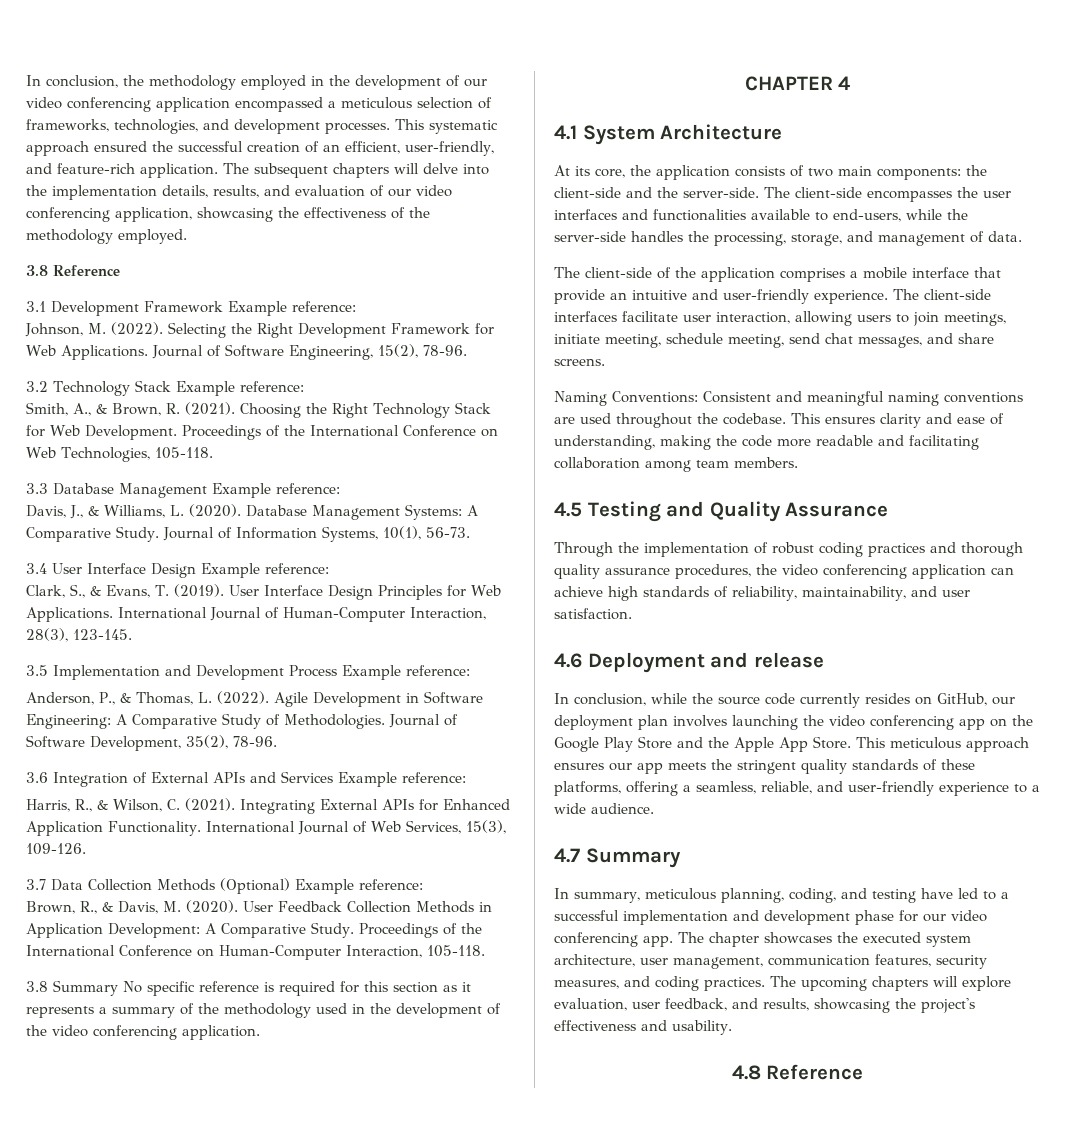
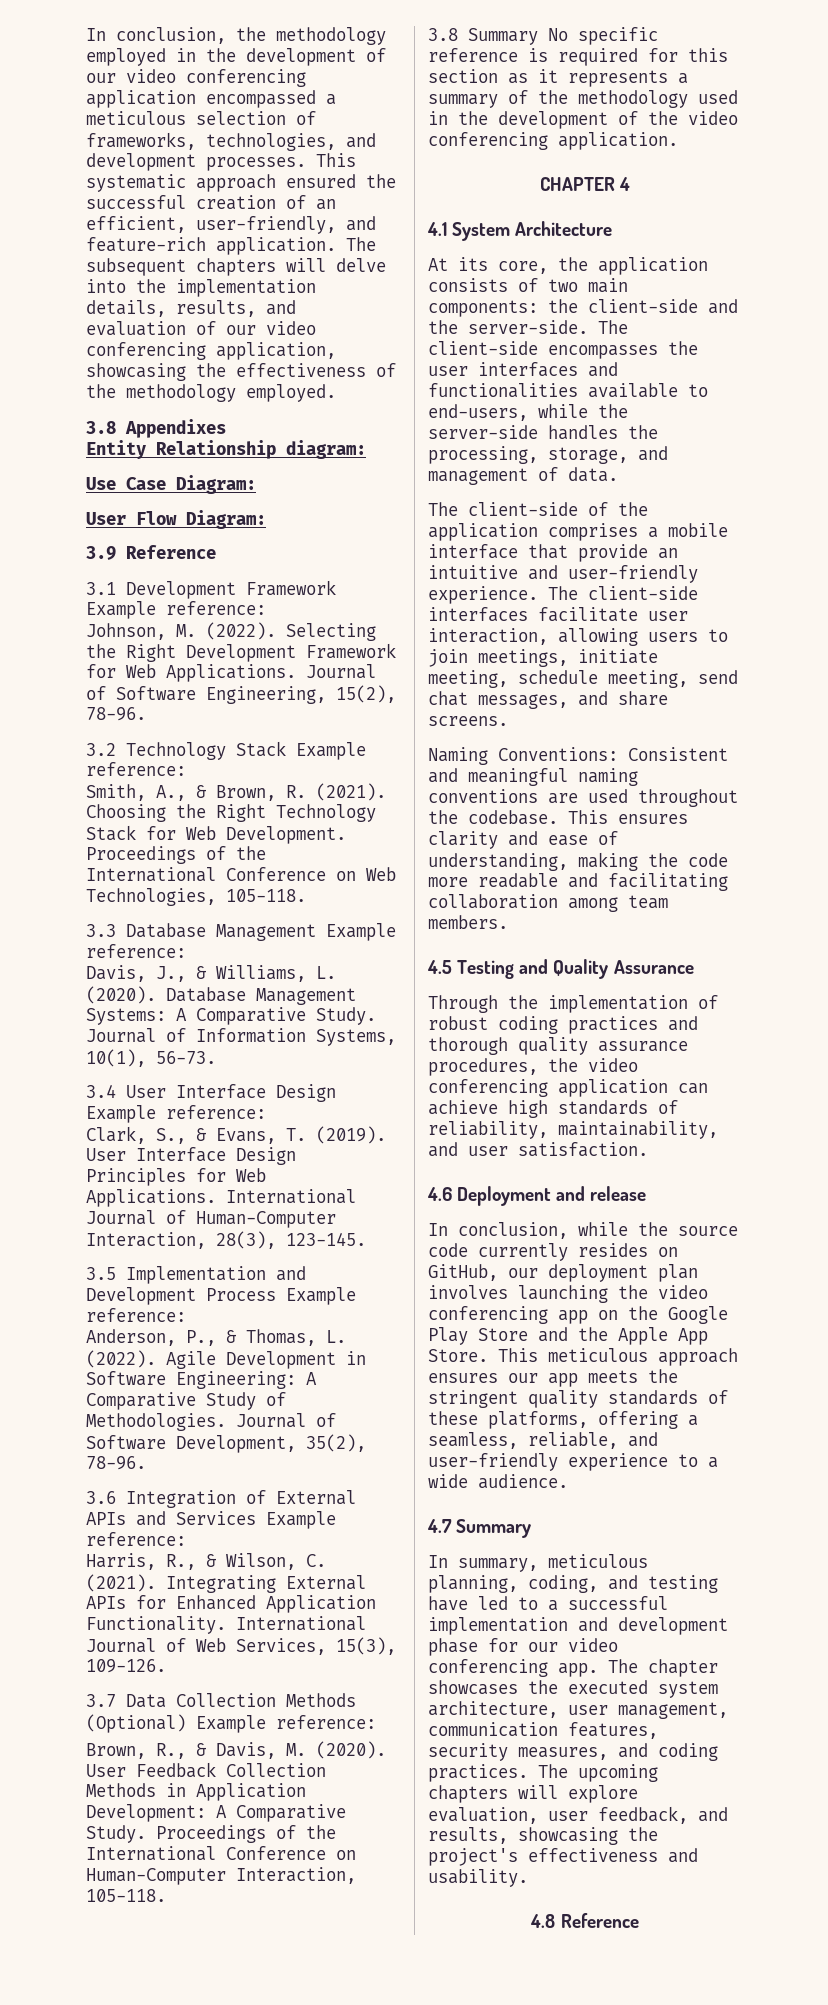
(48, 270) none -> [125,419,226,438] [86,440,366,459] [86,475,256,494] [86,510,266,529] [86,546,116,560] Appendixes // Entity Relationship diagram: // Use Case Diagram: // User Flow Diagram: // 3.9

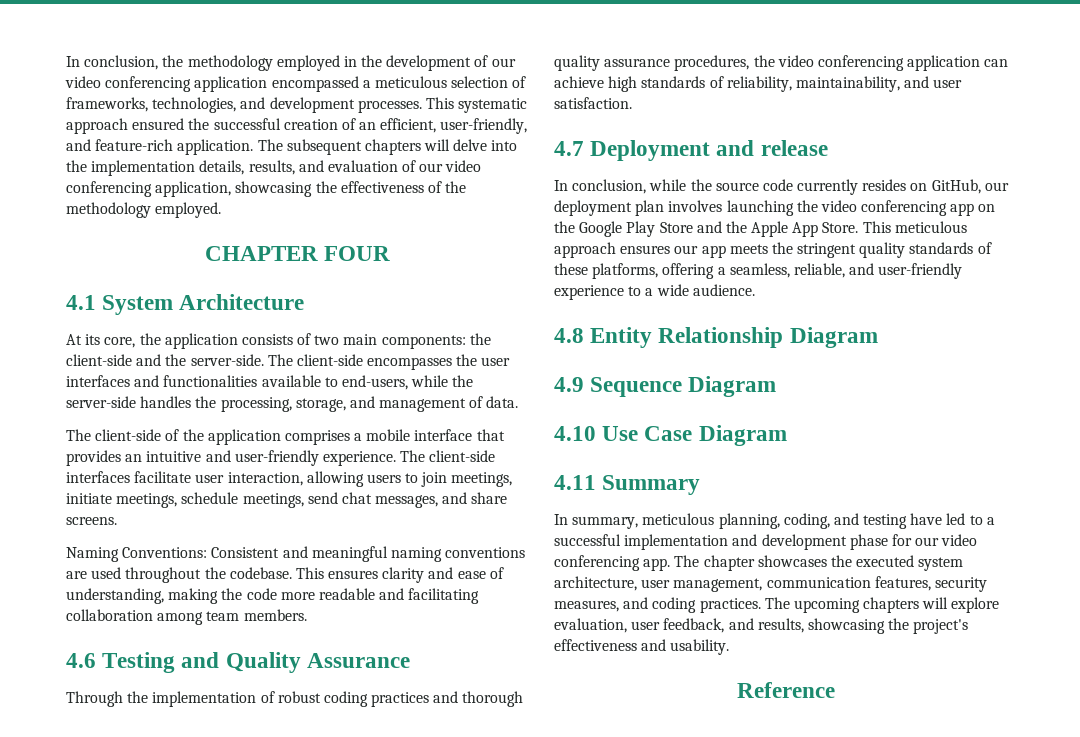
[86,419,226,438] [86,440,366,459] [86,475,256,494] [86,510,266,529] [86,545,216,560] [86,580,336,599] [86,601,266,619] [86,622,376,641] [86,643,396,662] [86,664,376,682] [86,685,396,704] [86,707,146,721] [86,741,366,760] [86,762,186,776] [86,783,386,801] [86,804,376,822] [86,825,346,844] [86,846,266,864] [86,867,396,882] [86,888,306,906] [86,923,396,941] [86,944,186,958] [86,965,336,982] [86,986,356,1005] [86,1007,376,1025] [86,1028,396,1046] [86,1049,216,1067] [86,1084,336,1102] [86,1105,266,1123] [86,1126,386,1144] [86,1147,296,1165] [86,1168,266,1186] [86,1189,356,1207] [86,1210,336,1228] [86,1231,366,1249] [86,1266,306,1284] [86,1287,356,1305] [86,1308,186,1322] [86,1329,346,1346] [86,1350,366,1369] [86,1371,317,1389] [86,1392,286,1410] [86,1413,336,1431] [86,1434,366,1453] [86,1456,146,1470] [86,1490,356,1508] [86,1511,336,1529] [86,1532,186,1546] [86,1553,326,1570] [86,1574,366,1593] [86,1595,376,1613] [86,1616,366,1634] [86,1637,396,1655] [86,1659,166,1673] [86,1693,356,1708] [86,1714,376,1733] [86,1741,386,1759] [86,1762,326,1778] [86,1783,306,1801] [86,1804,346,1822] [86,1825,336,1843] [86,1846,356,1861] [86,1867,356,1885] [86,1889,166,1902] [428,27,658,45] [428,48,728,66] [428,69,688,87] [428,90,738,108] [428,111,738,129] [428,132,678,150] // 3.8 Appendixes // Entity Relationship diagram: // Use Case Diagram: // User Flow Diagram: // 3.9 Reference // 3.1 Development Framework Example reference: // Johnson, M. (2022). Selecting the Right Development Framework for Web Applications. Journal of Software Engineering, 15(2), 78-96. // 3.2 Technology Stack Example reference: // Smith, A., & Brown, R. (2021). Choosing the Right Technology Stack for Web Development. Proceedings of the International Conference on Web Technologies, 105-118. // 3.3 Database Management Example reference: // Davis, J., & Williams, L. (2020). Database Management Systems: A Comparative Study. Journal of Information Systems, 10(1), 56-73. // 3.4 User Interface Design Example reference: // Clark, S., & Evans, T. (2019). User Interface Design Principles for Web Applications. International Journal of Human-Computer Interaction, 28(3), 123-145. // 3.5 Implementation and Development Process Example reference: // Anderson, P., & Thomas, L. (2022). Agile Development in Software Engineering: A Comparative Study of Methodologies. Journal of Software Development, 35(2), 78-96. // 3.6 Integration of External APIs and Services Example reference: // Harris, R., & Wilson, C. (2021). Integrating External APIs for Enhanced Application Functionality. International Journal of Web Services, 15(3), 109-126. // 3.7 Data Collection Methods (Optional) Example reference: // Brown, R., & Davis, M. (2020). User Feedback Collection Methods in Application Development: A Comparative Study. Proceedings of the International Conference on Human-Computer Interaction, 105-118. // 3.8 Summary No specific reference is required for this section as it represents a summary of the methodology used in the development of the video conferencing application. -> (222, 210) none
[619,177,631,191] 4 -> [324,246,391,261] FOUR
[578,544,648,562] provide -> [66,450,121,466] provides
[428,670,688,688] meeting, schedule meeting, -> [116,492,304,508] meetings, schedule meetings,
[427,960,452,974] 4.5 -> [66,653,96,668] 4.6
[427,1187,452,1201] 4.6 -> [554,141,584,156] 4.7
[427,1519,452,1533] 4.7 -> [554,327,878,348] [554,376,777,397] [554,425,787,446] [554,475,596,490] 4.8 Entity Relationship Diagram // 4.9 Sequence Diagram // 4.10 Use Case Diagram // 4.11
[530,1914,556,1928] 4.8 -> (730, 647) none

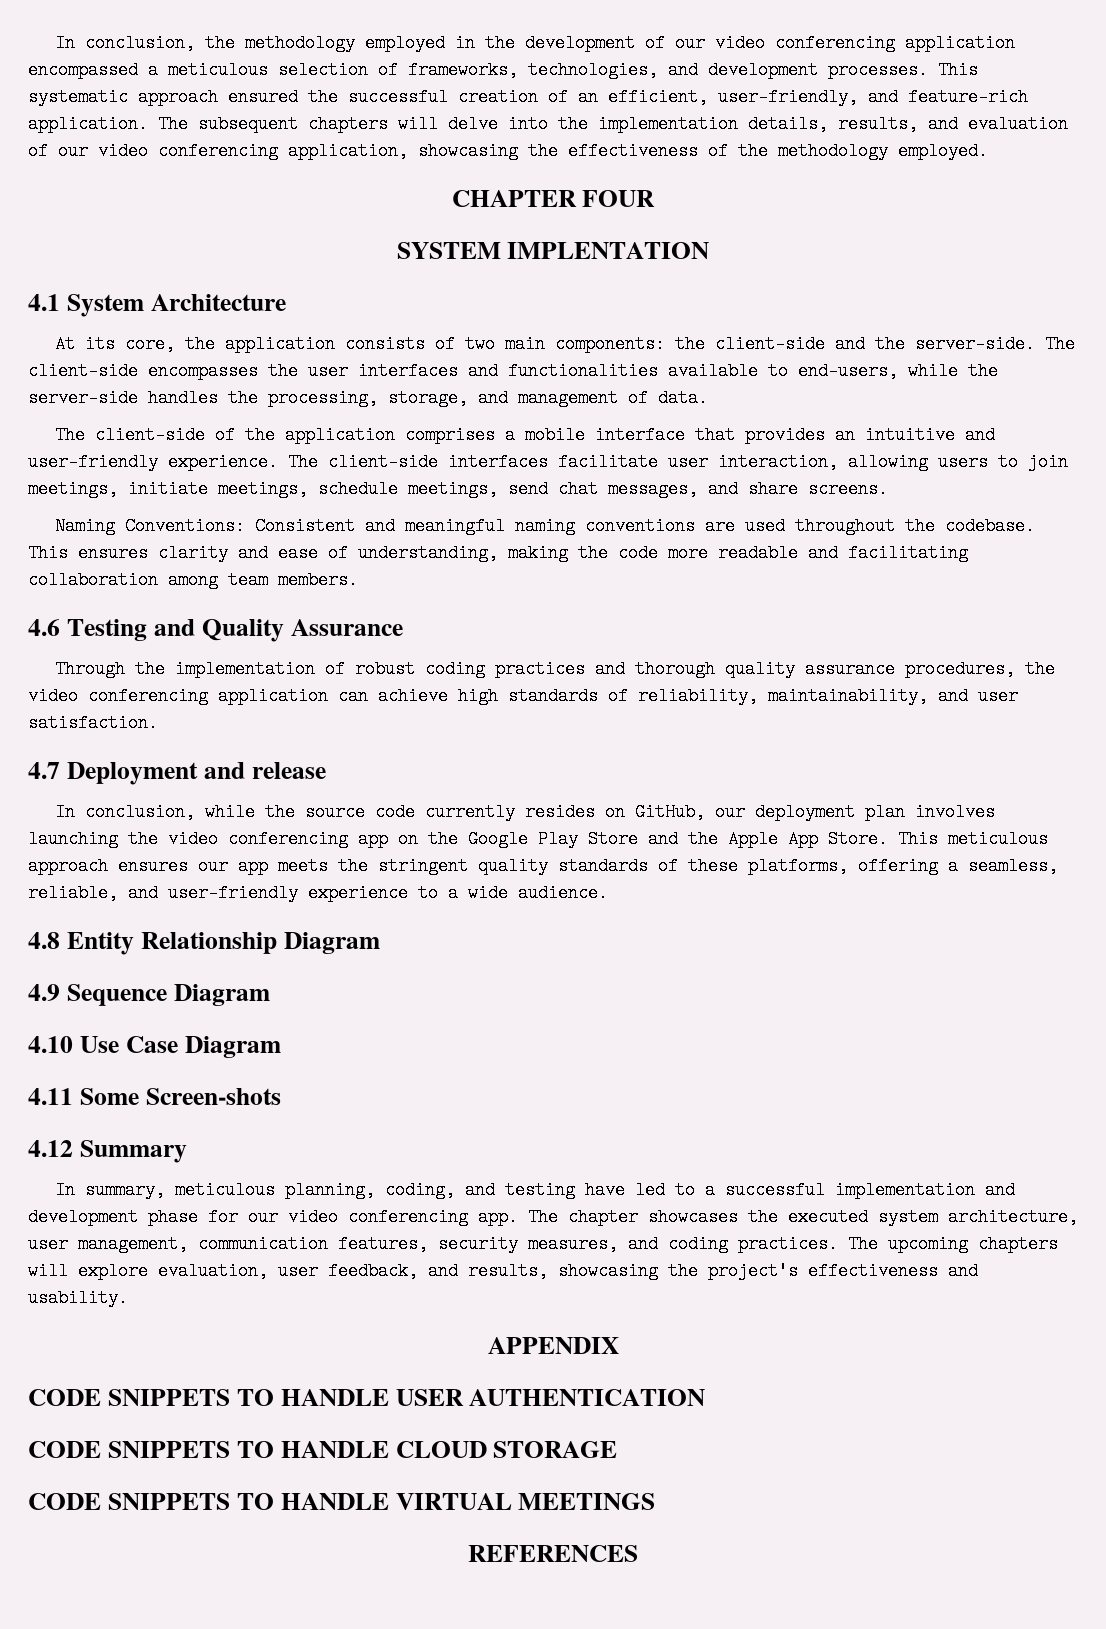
(391, 253) none -> [396,242,710,259] // SYSTEM IMPLENTATION
(596, 482) none -> [79,1088,281,1105] [28,1140,73,1157] Some Screen-shots // 4.12
[736,682,835,698] Reference -> [487,1337,619,1354] [28,1389,706,1406] [28,1441,618,1458] [28,1493,656,1510] [468,1545,638,1562] APPENDIX // CODE SNIPPETS TO HANDLE USER AUTHENTICATION // CODE SNIPPETS TO HANDLE CLOUD STORAGE // CODE SNIPPETS TO HANDLE VIRTUAL MEETINGS // REFERENCES

